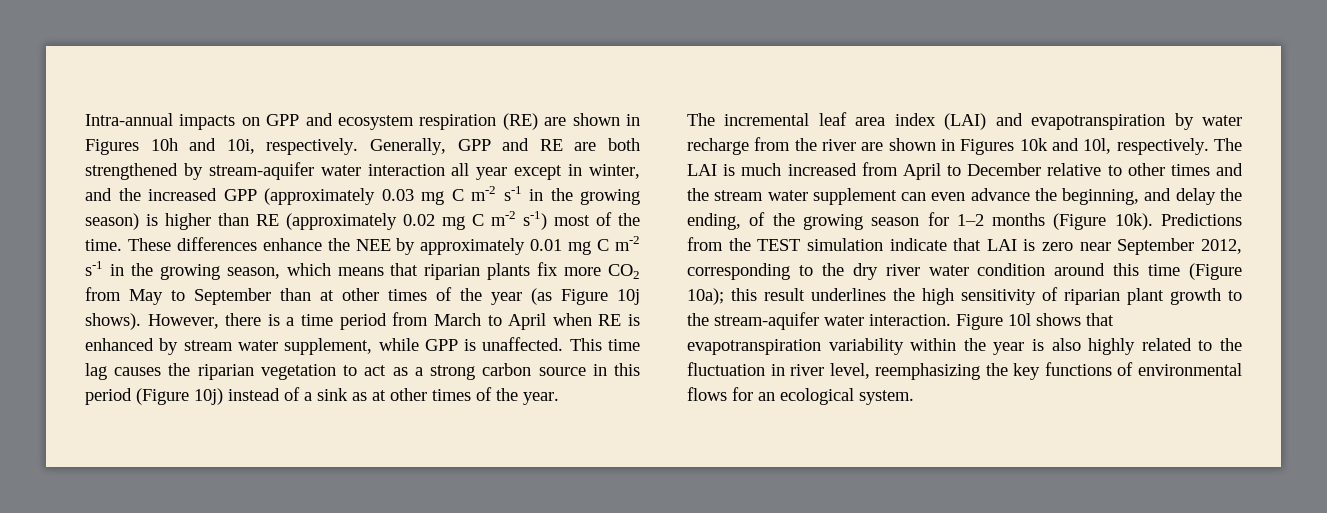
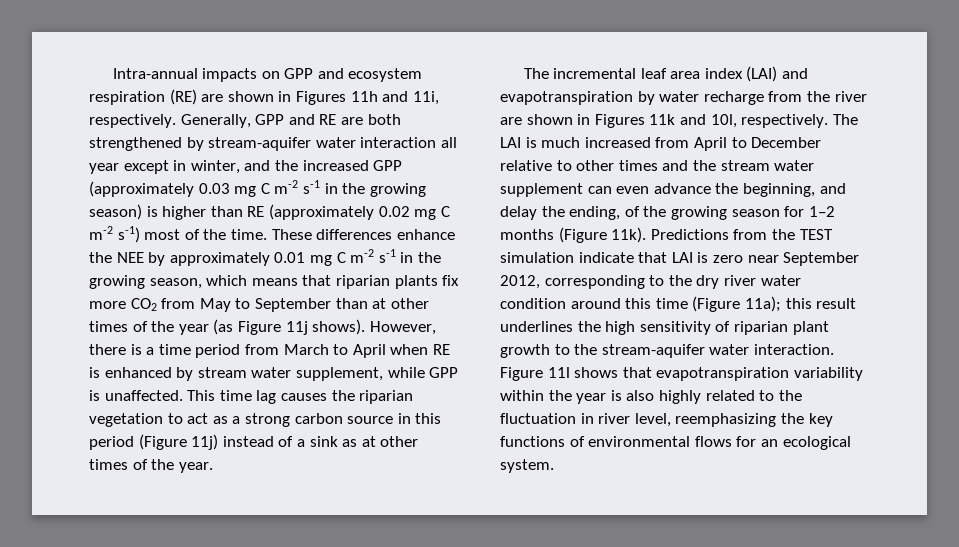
[150,138,255,154] 10h and 10i, -> [350,91,439,105] 11h and 11i,
[617,289,640,305] 10j -> [285,321,308,335] 11j
[194,388,223,405] 10j) -> [191,434,219,450] 11j)
[1019,138,1048,151] 10k -> [649,114,676,125] 11k
[1114,213,1153,230] 10k). -> [611,227,647,243] 11k).
[687,288,724,305] 10a); -> [744,296,781,312] 11a);
[1008,313,1031,326] 10l -> [547,367,570,378] 11l

